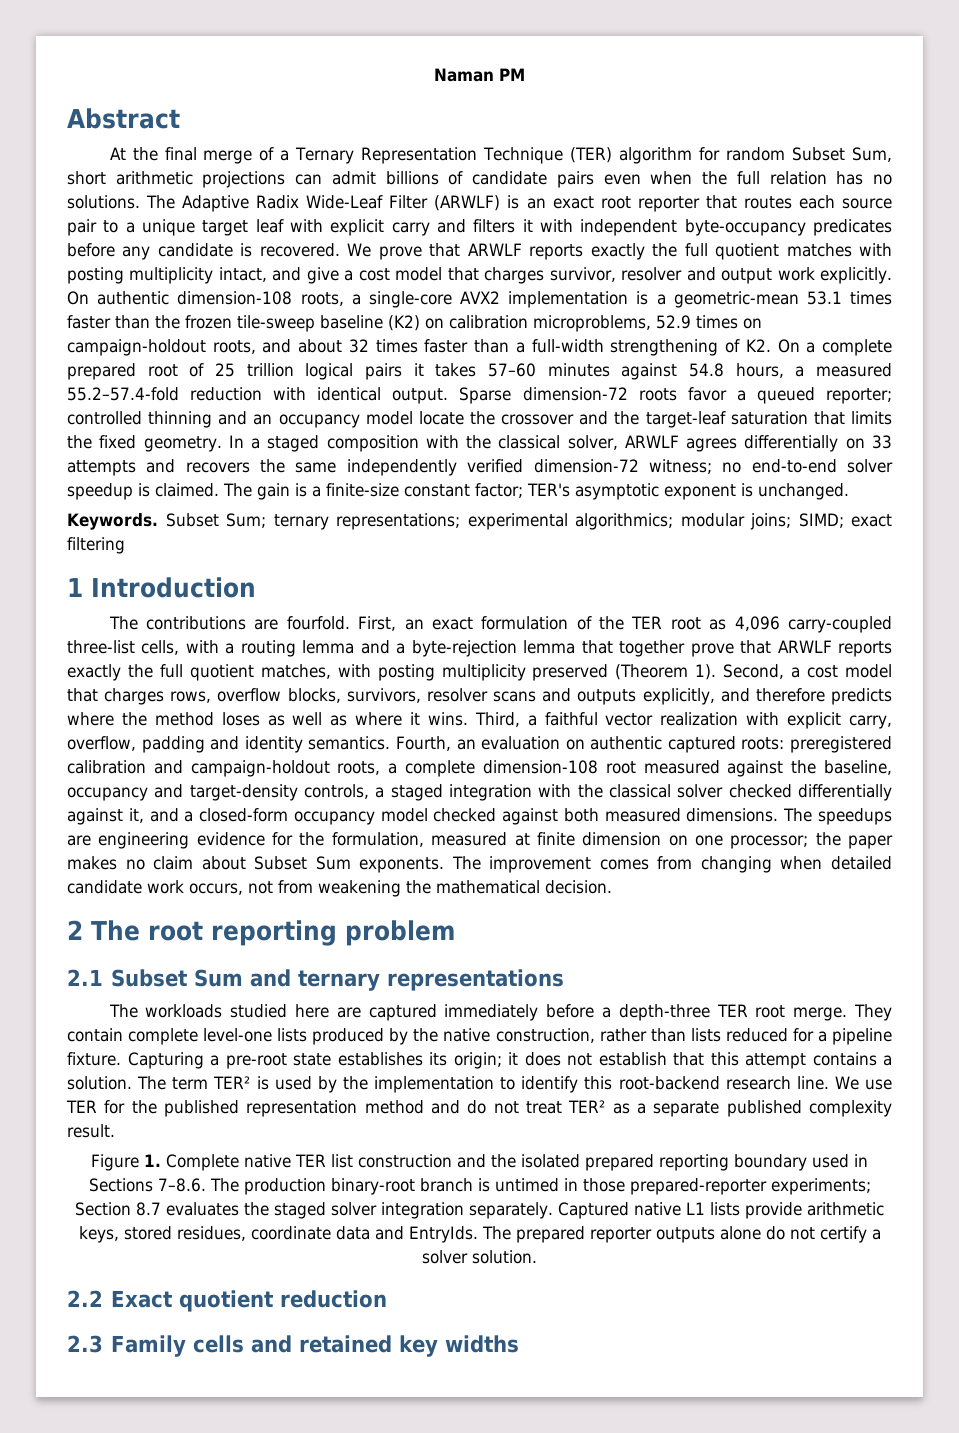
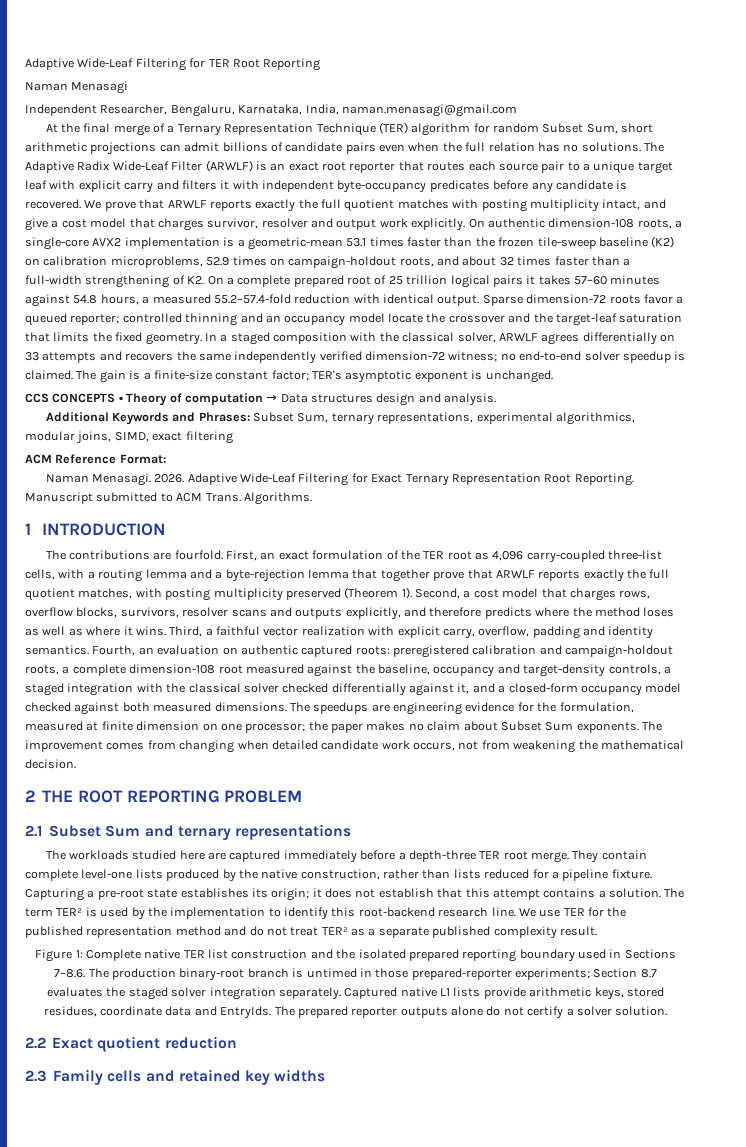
[434,68,525,82] [67,108,180,129] Naman PM // Abstract -> [25,58,321,71] [25,81,129,94] [25,104,517,117] Adaptive Wide-Leaf Filtering for TER Root Reporting // Naman Menasagi // Independent Researcher, Bengaluru, Karnataka, India, naman.menasagi@gmail.com
[67,513,892,530] [67,537,125,554] [67,577,256,598] Keywords. Subset Sum; ternary representations; experimental algorithmics; modular joins; SIMD; exact filtering // 1 Introduction -> [25,393,497,406] [45,412,635,425] [25,431,233,444] [25,454,166,464] [45,473,634,486] [25,492,312,505] [25,523,166,536] CCS CONCEPTS • Theory of computation → Data structures design and analysis. // Additional Keywords and Phrases: Subset Sum, ternary representations, experimental algorithmics, modular joins, SIMD, exact filtering // ACM Reference Format: // Naman Menasagi. 2026. Adaptive Wide-Leaf Filtering for Exact Ternary Representation Root Reporting. Manuscript submitted to ACM Trans. Algorithms. // 1 INTRODUCTION
[91,920,456,946] The root reporting problem -> [42,790,303,803] THE ROOT REPORTING PROBLEM
[143,1154,161,1167] 1. -> [75,950,83,958] 1:

